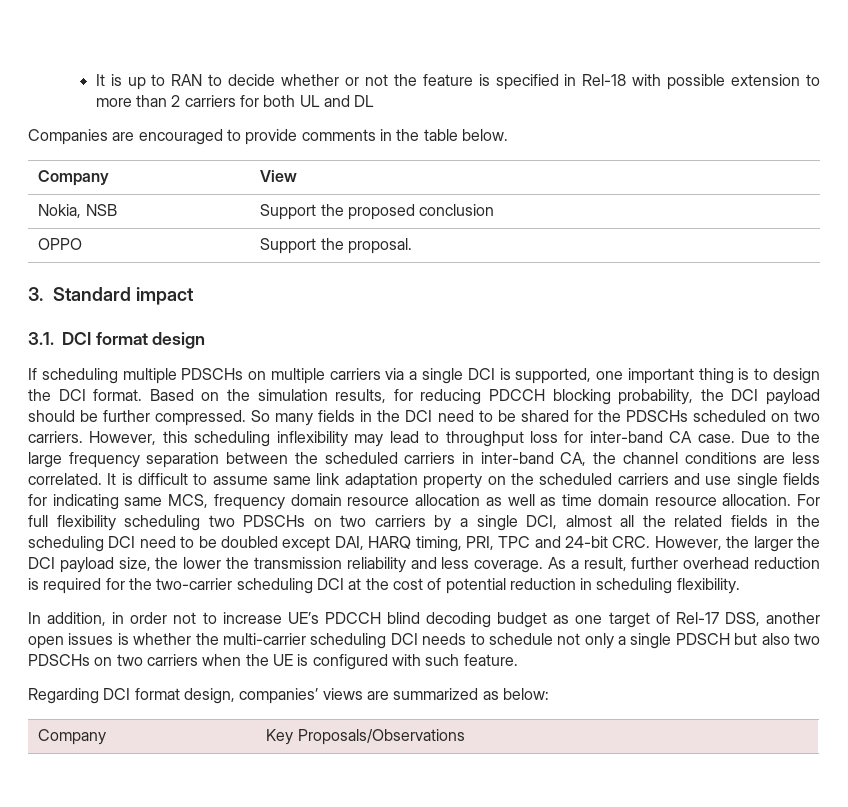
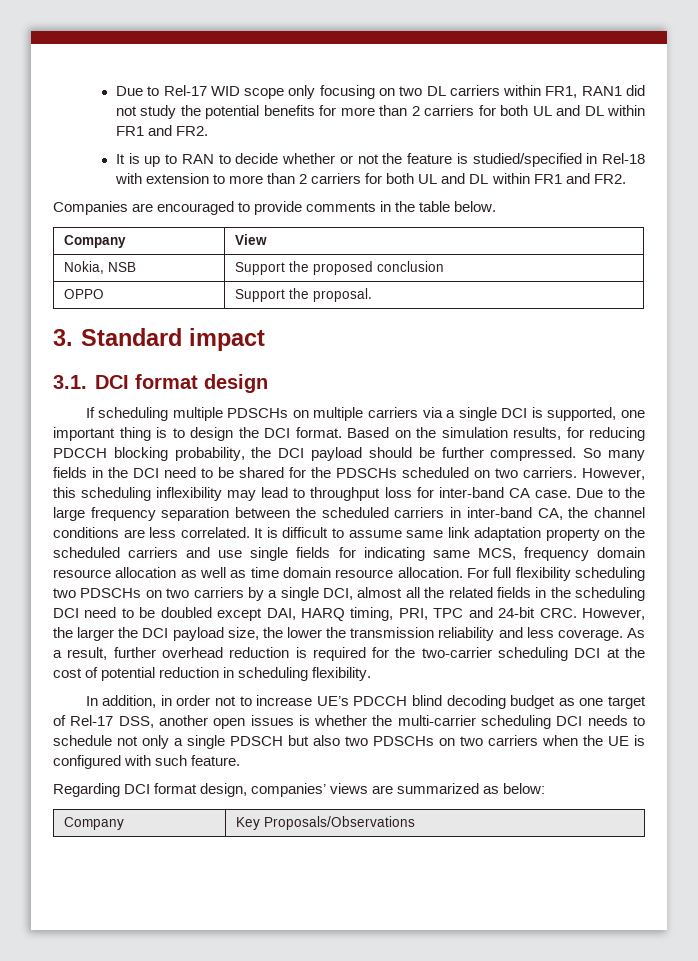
(95, 80) none -> [115,85,646,99] [115,105,645,119] [115,125,209,136] Due to Rel-17 WID scope only focusing on two DL carriers within FR1, RAN1 did not study the potential benefits for more than 2 carriers for both UL and DL within FR1 and FR2. //
[495,74,559,90] specified -> [472,153,582,167] studied/specified
[667,74,726,90] possible -> (142, 178) none
(375, 101) none -> [491,173,626,184] within FR1 and FR2.

